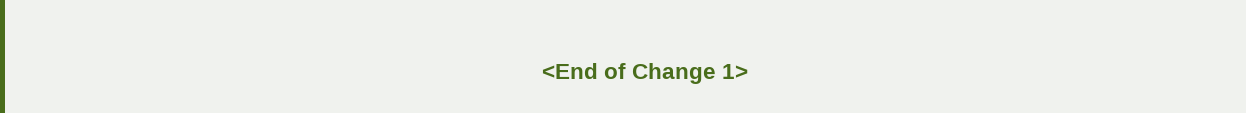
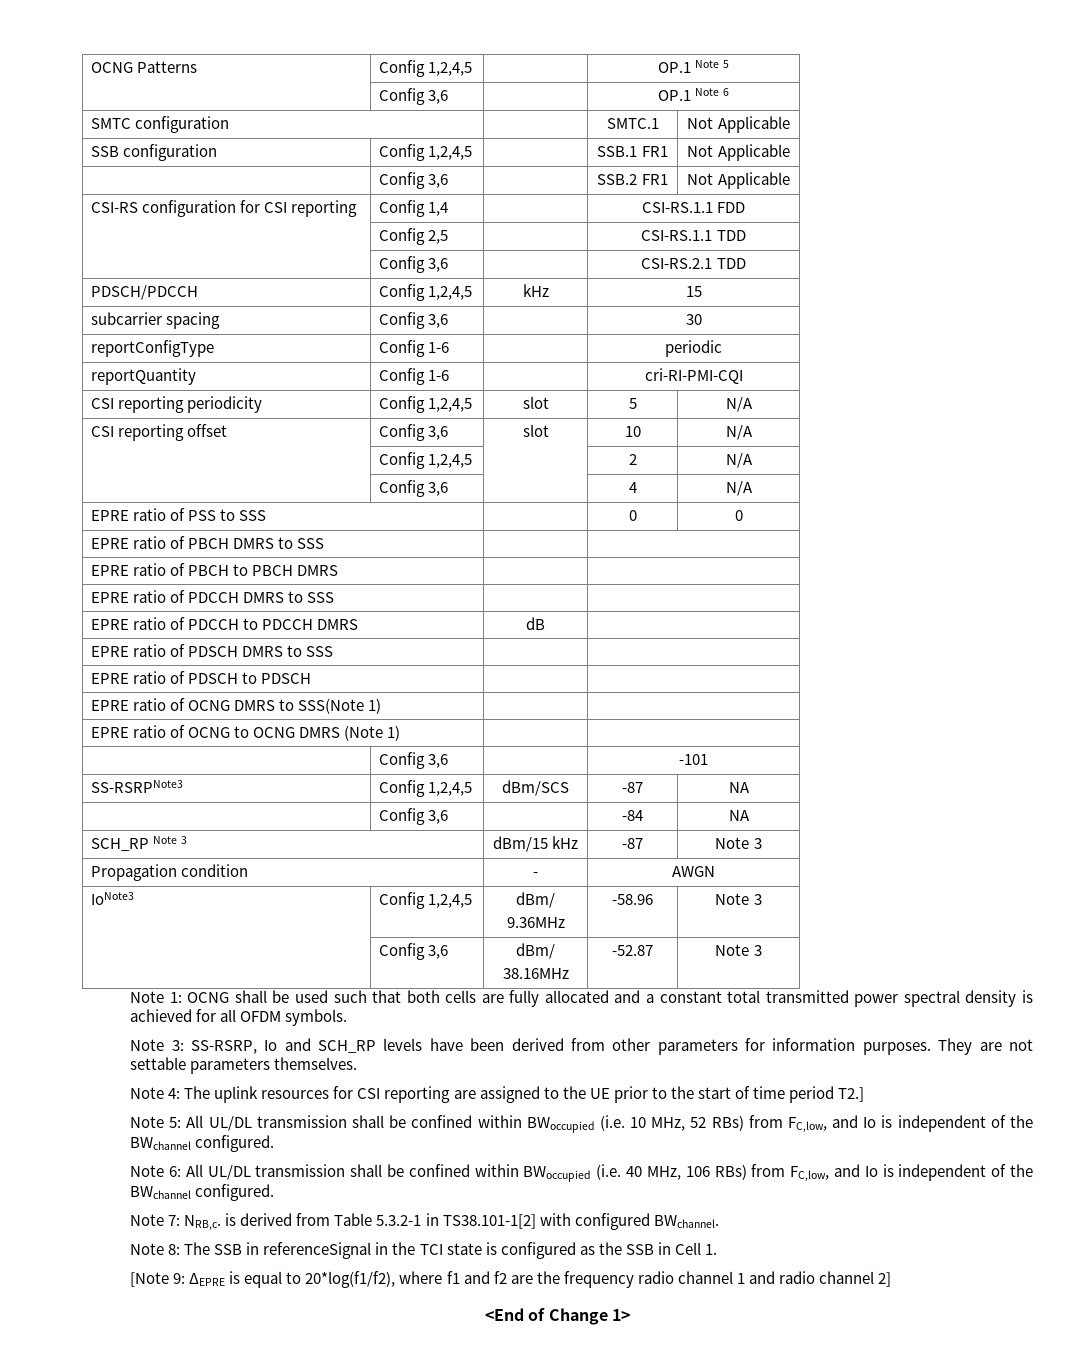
(541, 71) none -> [90,61,197,73] [378,60,472,77] [657,60,730,73] [378,88,448,105] [657,88,730,101] [90,116,229,133] [606,118,659,129] [687,116,790,133] [90,144,217,161] [378,144,472,161] [597,146,668,157] [687,144,790,161] [378,172,448,189] [597,174,668,185] [687,172,790,189] [90,200,357,217] [378,200,448,217] [641,202,746,213] [378,228,448,245] [641,230,746,241] [378,256,448,273] [641,258,746,269] [90,285,198,300] [378,284,472,301] [522,284,549,297] [685,286,702,297] [90,312,220,329] [378,312,448,329] [685,314,702,325] [90,340,214,357] [378,340,449,357] [665,340,723,357] [90,368,196,385] [378,368,449,385] [644,368,743,384] [90,396,262,413] [378,396,472,413] [522,396,549,409] [628,398,637,409] [725,397,753,412] [90,424,227,441] [378,424,448,441] [522,424,549,437] [624,426,641,437] [725,425,753,440] [378,452,472,469] [628,454,637,465] [725,453,753,468] [378,480,448,497] [628,482,637,493] [725,481,753,496] [90,508,266,521] [628,510,637,521] [734,510,743,521] [90,536,325,549] [90,563,339,576] [90,590,335,603] [90,617,359,630] [526,617,545,630] [90,644,334,657] [90,671,311,684] [90,698,382,714] [90,725,401,741] [378,752,448,769] [679,754,709,765] [90,780,183,793] [378,780,472,797] [502,780,569,796] [622,782,644,793] [728,782,750,793] [378,808,448,825] [622,810,644,821] [728,810,750,821] [90,836,187,851] [492,836,579,852] [622,838,644,849] [715,837,762,849] [90,864,248,881] [533,872,538,877] [672,866,716,877] [90,892,134,905] [378,892,472,909] [516,892,555,908] [506,917,565,928] [612,894,654,905] [715,893,762,905] [378,943,448,960] [516,943,555,959] [502,968,569,979] [612,945,654,956] [715,944,762,956] [130,990,1034,1007] [130,1009,348,1026] [130,1038,1033,1055] [130,1057,358,1074] [130,1086,865,1103] [130,1115,1034,1133] [130,1135,275,1152] [130,1164,1034,1182] [130,1184,275,1201] [130,1213,719,1230] [130,1242,717,1259] [130,1271,892,1288] OCNG Patterns | Config 1,2,4,5 | | OP.1 Note 5 // | Config 3,6 | | OP.1 Note 6 // SMTC configuration | | SMTC.1 | Not Applicable // SSB configuration | Config 1,2,4,5 | | SSB.1 FR1 | Not Applicable // | Config 3,6 | | SSB.2 FR1 | Not Applicable // CSI-RS configuration for CSI reporting | Config 1,4 | | CSI-RS.1.1 FDD // | Config 2,5 | | CSI-RS.1.1 TDD // | Config 3,6 | | CSI-RS.2.1 TDD // PDSCH/PDCCH | Config 1,2,4,5 | kHz | 15 // subcarrier spacing | Config 3,6 | | 30 // reportConfigType | Config 1-6 | | periodic // reportQuantity | Config 1-6 | | cri-RI-PMI-CQI // CSI reporting periodicity | Config 1,2,4,5 | slot | 5 | N/A // CSI reporting offset | Config 3,6 | slot | 10 | N/A // | Config 1,2,4,5 | | 2 | N/A // | Config 3,6 | | 4 | N/A // EPRE ratio of PSS to SSS | | 0 | 0 // EPRE ratio of PBCH DMRS to SSS | | // EPRE ratio of PBCH to PBCH DMRS | | // EPRE ratio of PDCCH DMRS to SSS | | // EPRE ratio of PDCCH to PDCCH DMRS | dB | // EPRE ratio of PDSCH DMRS to SSS | | // EPRE ratio of PDSCH to PDSCH | | // EPRE ratio of OCNG DMRS to SSS(Note 1) | | // EPRE ratio of OCNG to OCNG DMRS (Note 1) | | // | Config 3,6 | | -101 // SS-RSRPNote3 | Config 1,2,4,5 | dBm/SCS | -87 | NA // | Config 3,6 | | -84 | NA // SCH_RP Note 3 | dBm/15 kHz | -87 | Note 3 // Propagation condition | - | AWGN // IoNote3 | Config 1,2,4,5 | dBm/ // 9.36MHz | -58.96 | Note 3 // | Config 3,6 | dBm/ // 38.16MHz | -52.87 | Note 3 // Note 1: OCNG shall be used such that both cells are fully allocated and a constant total transmitted power spectral density is achieved for all OFDM symbols. // Note 3: SS-RSRP, Io and SCH_RP levels have been derived from other parameters for information purposes. They are not settable parameters themselves. // Note 4: The uplink resources for CSI reporting are assigned to the UE prior to the start of time period T2.] // Note 5: All UL/DL transmission shall be confined within BWoccupied (i.e. 10 MHz, 52 RBs) from FC,low, and Io is independent of the BWchannel configured. // Note 6: All UL/DL transmission shall be confined within BWoccupied (i.e. 40 MHz, 106 RBs) from FC,low, and Io is independent of the BWchannel configured. // Note 7: NRB,c. is derived from Table 5.3.2-1 in TS38.101-1[2] with configured BWchannel. // Note 8: The SSB in referenceSignal in the TCI state is configured as the SSB in Cell 1. // [Note 9: ΔEPRE is equal to 20*log(f1/f2), where f1 and f2 are the frequency radio channel 1 and radio channel 2] //

